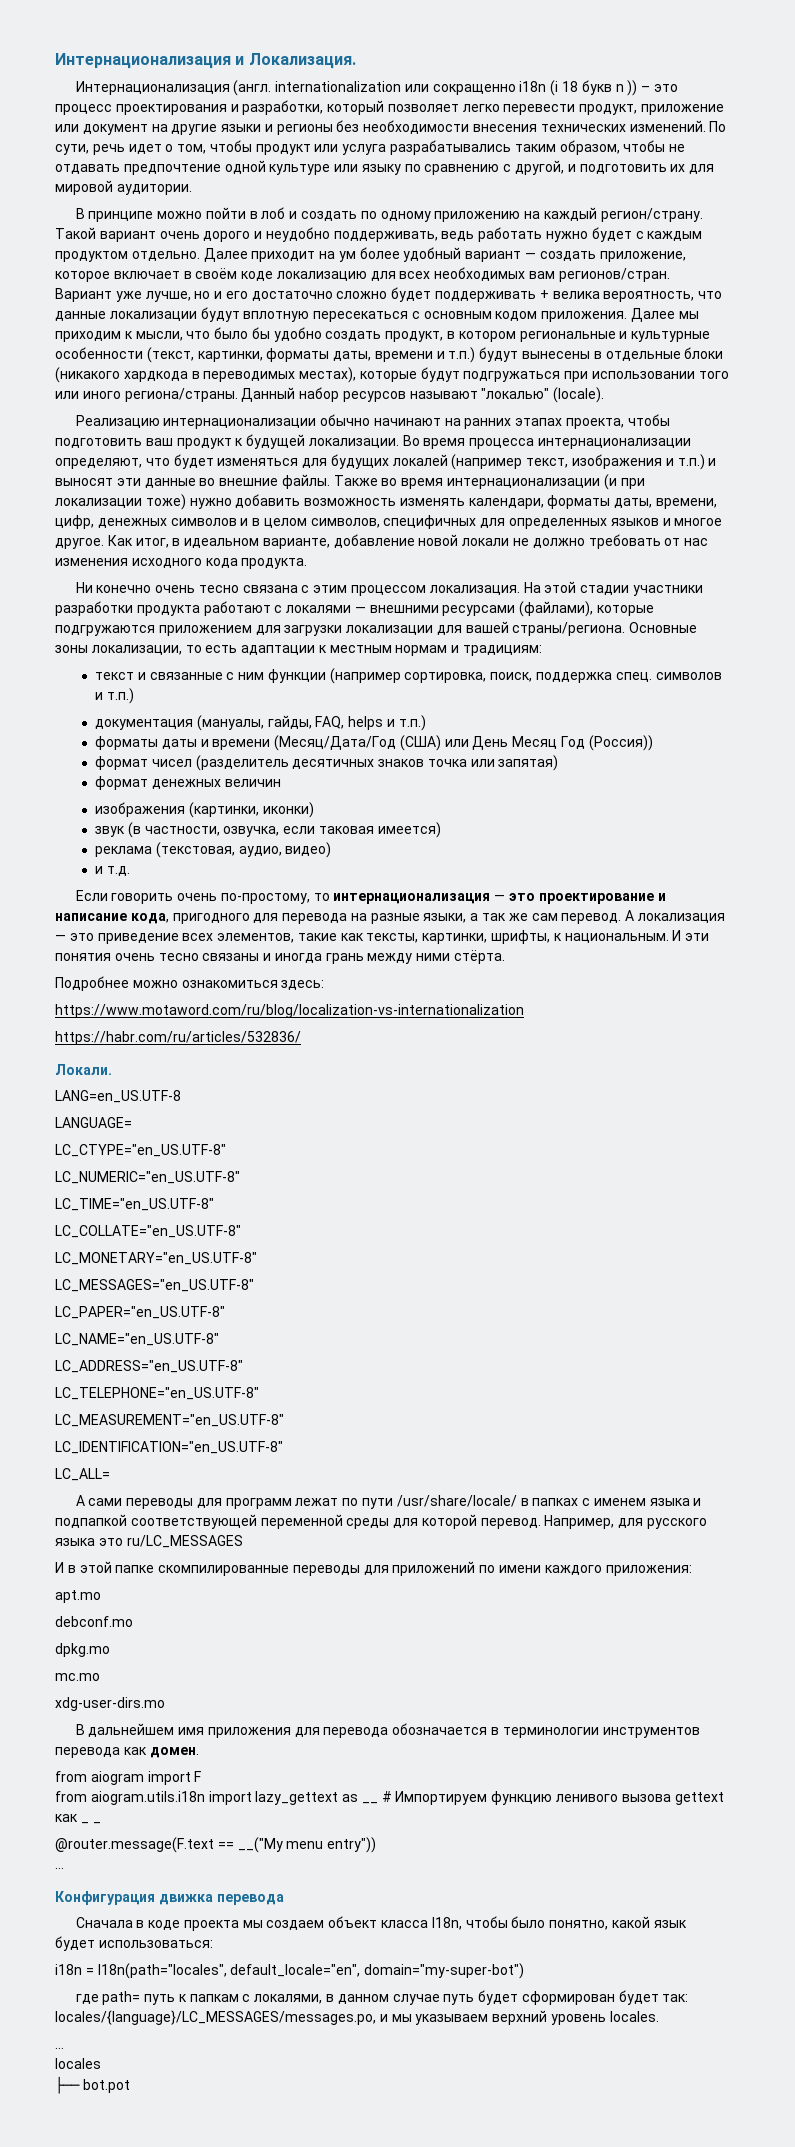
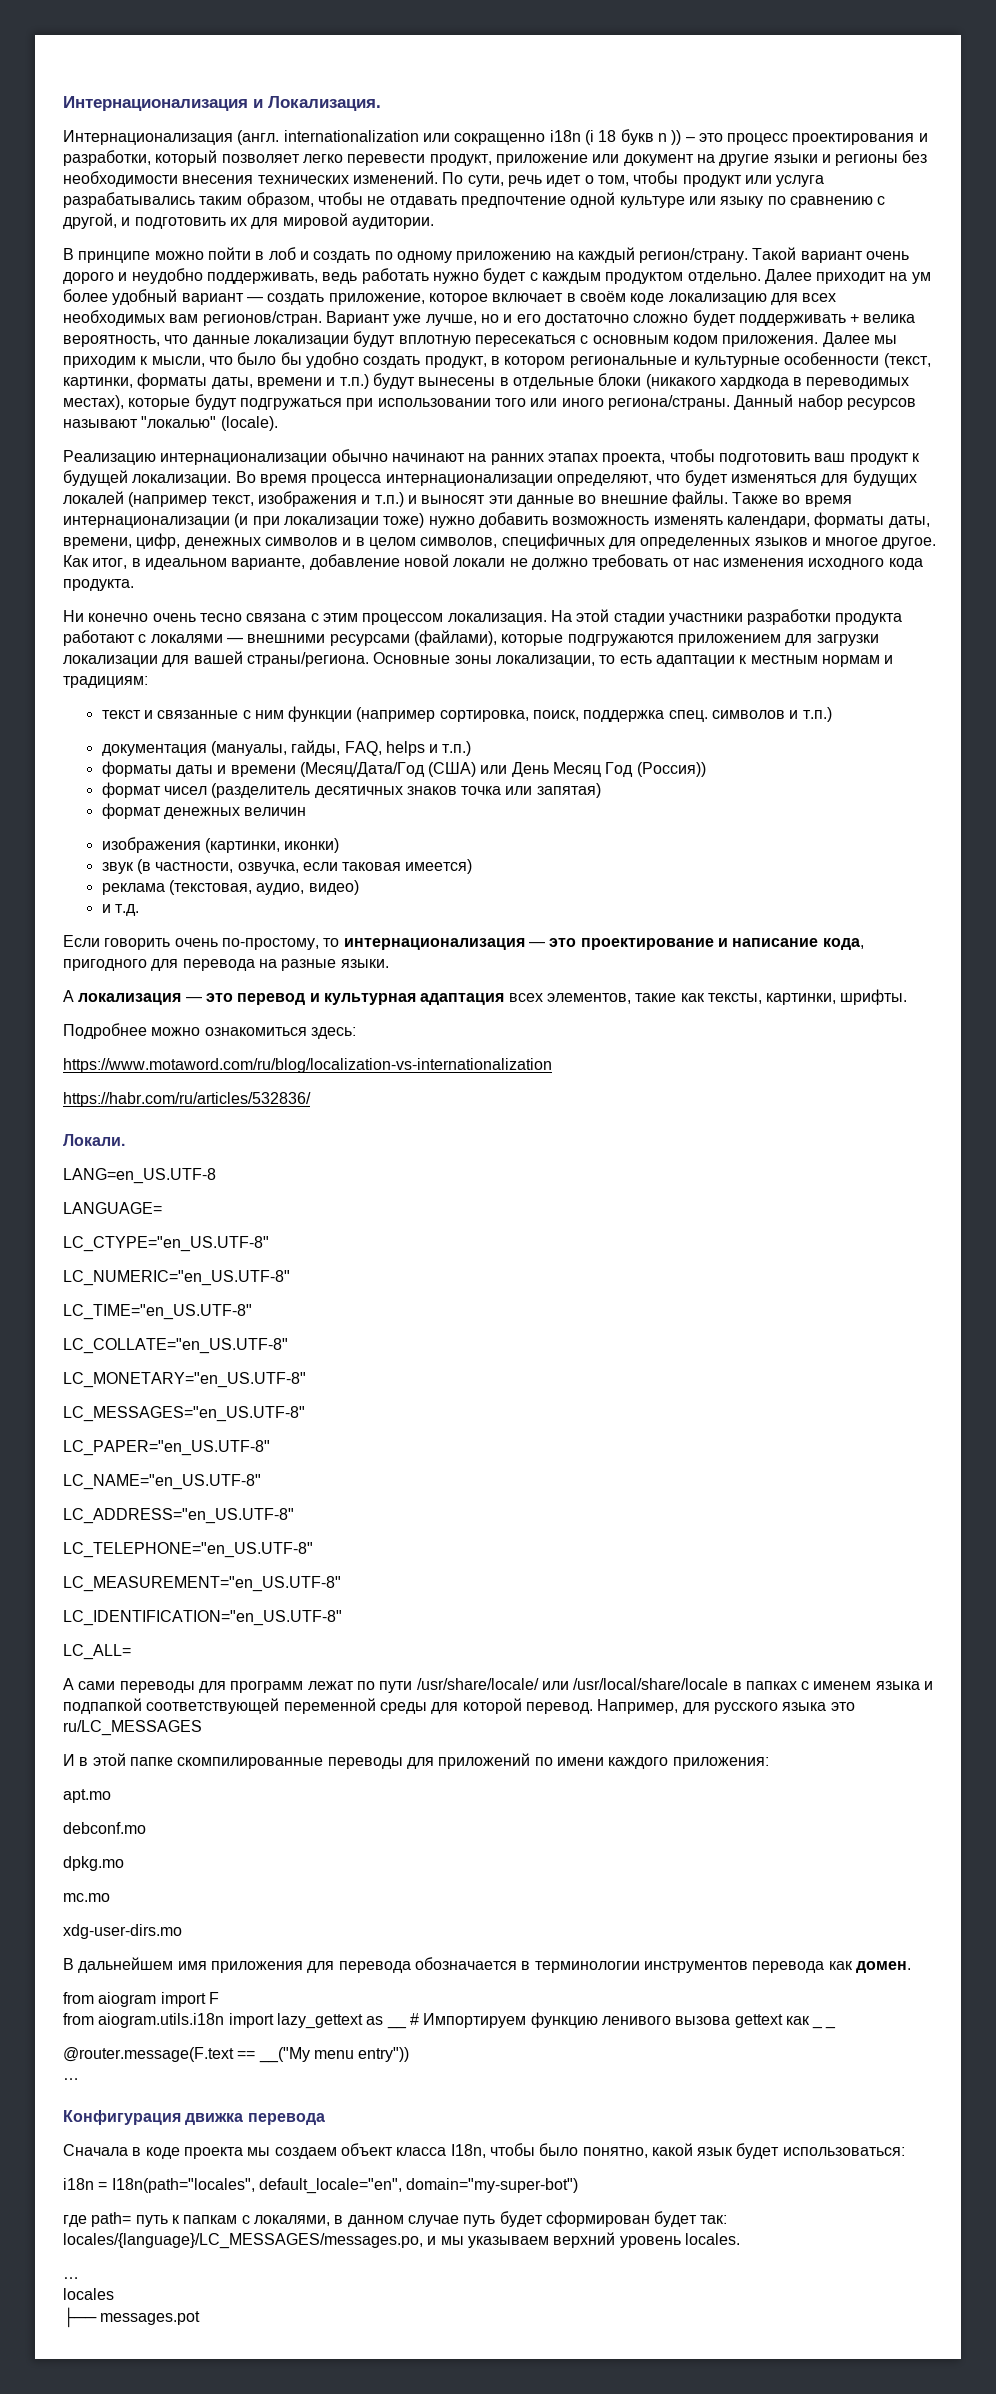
[423,910,725,924] [55,933,179,944] языки, а так же сам перевод. А локализация — это приведение -> [340,959,389,968] [63,990,505,1005] языки. // А локализация — это перевод и культурная адаптация
[491,930,710,944] [55,950,506,964] шрифты, к национальным. И эти понятия очень тесно связаны и иногда грань между ними стёрта. -> [840,989,908,1005] шрифты.
(517, 1501) none -> [541,1678,729,1690] или /usr/local/share/locale
[82,2079,130,2093] bot.pot -> [100,2311,201,2325] messages.pot

